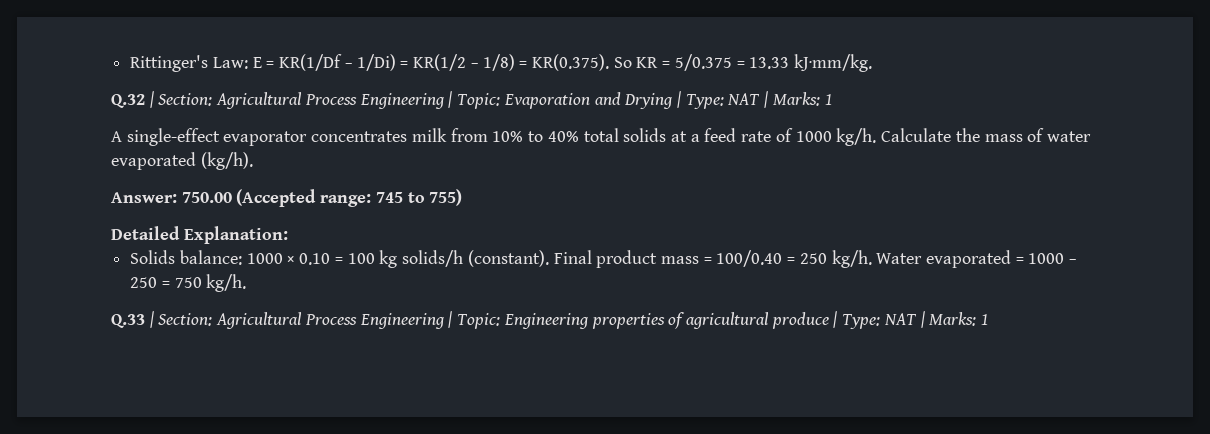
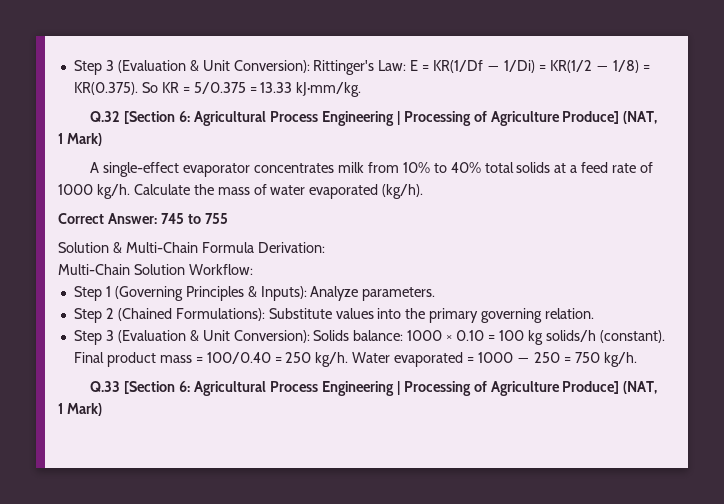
(130, 63) none -> [73,60,310,75] Step 3 (Evaluation & Unit Conversion):
[149,91,833,109] | Section: Agricultural Process Engineering | Topic: Evaporation and Drying | Type: NAT | Marks: 1 -> [124,111,658,126] [58,133,102,146] [Section 6: Agricultural Process Engineering | Processing of Agriculture Produce] (NAT, 1 Mark)
[111,189,463,207] [111,226,288,244] Answer: 750.00 (Accepted range: 745 to 755) // Detailed Explanation: // -> [58,213,228,224] [58,242,325,253] [58,264,253,275] [73,286,436,301] [73,308,595,323] [73,330,310,345] Correct Answer: 745 to 755 // Solution & Multi-Chain Formula Derivation: // Multi-Chain Solution Workflow: // Step 1 (Governing Principles & Inputs): Analyze parameters. // Step 2 (Chained Formulations): Substitute values into the primary governing relation. // Step 3 (Evaluation & Unit Conversion):
[149,311,990,329] | Section: Agricultural Process Engineering | Topic: Engineering properties of agricultural produce | Type: NAT | Marks: 1 -> [124,381,658,396] [58,403,102,416] [Section 6: Agricultural Process Engineering | Processing of Agriculture Produce] (NAT, 1 Mark)

